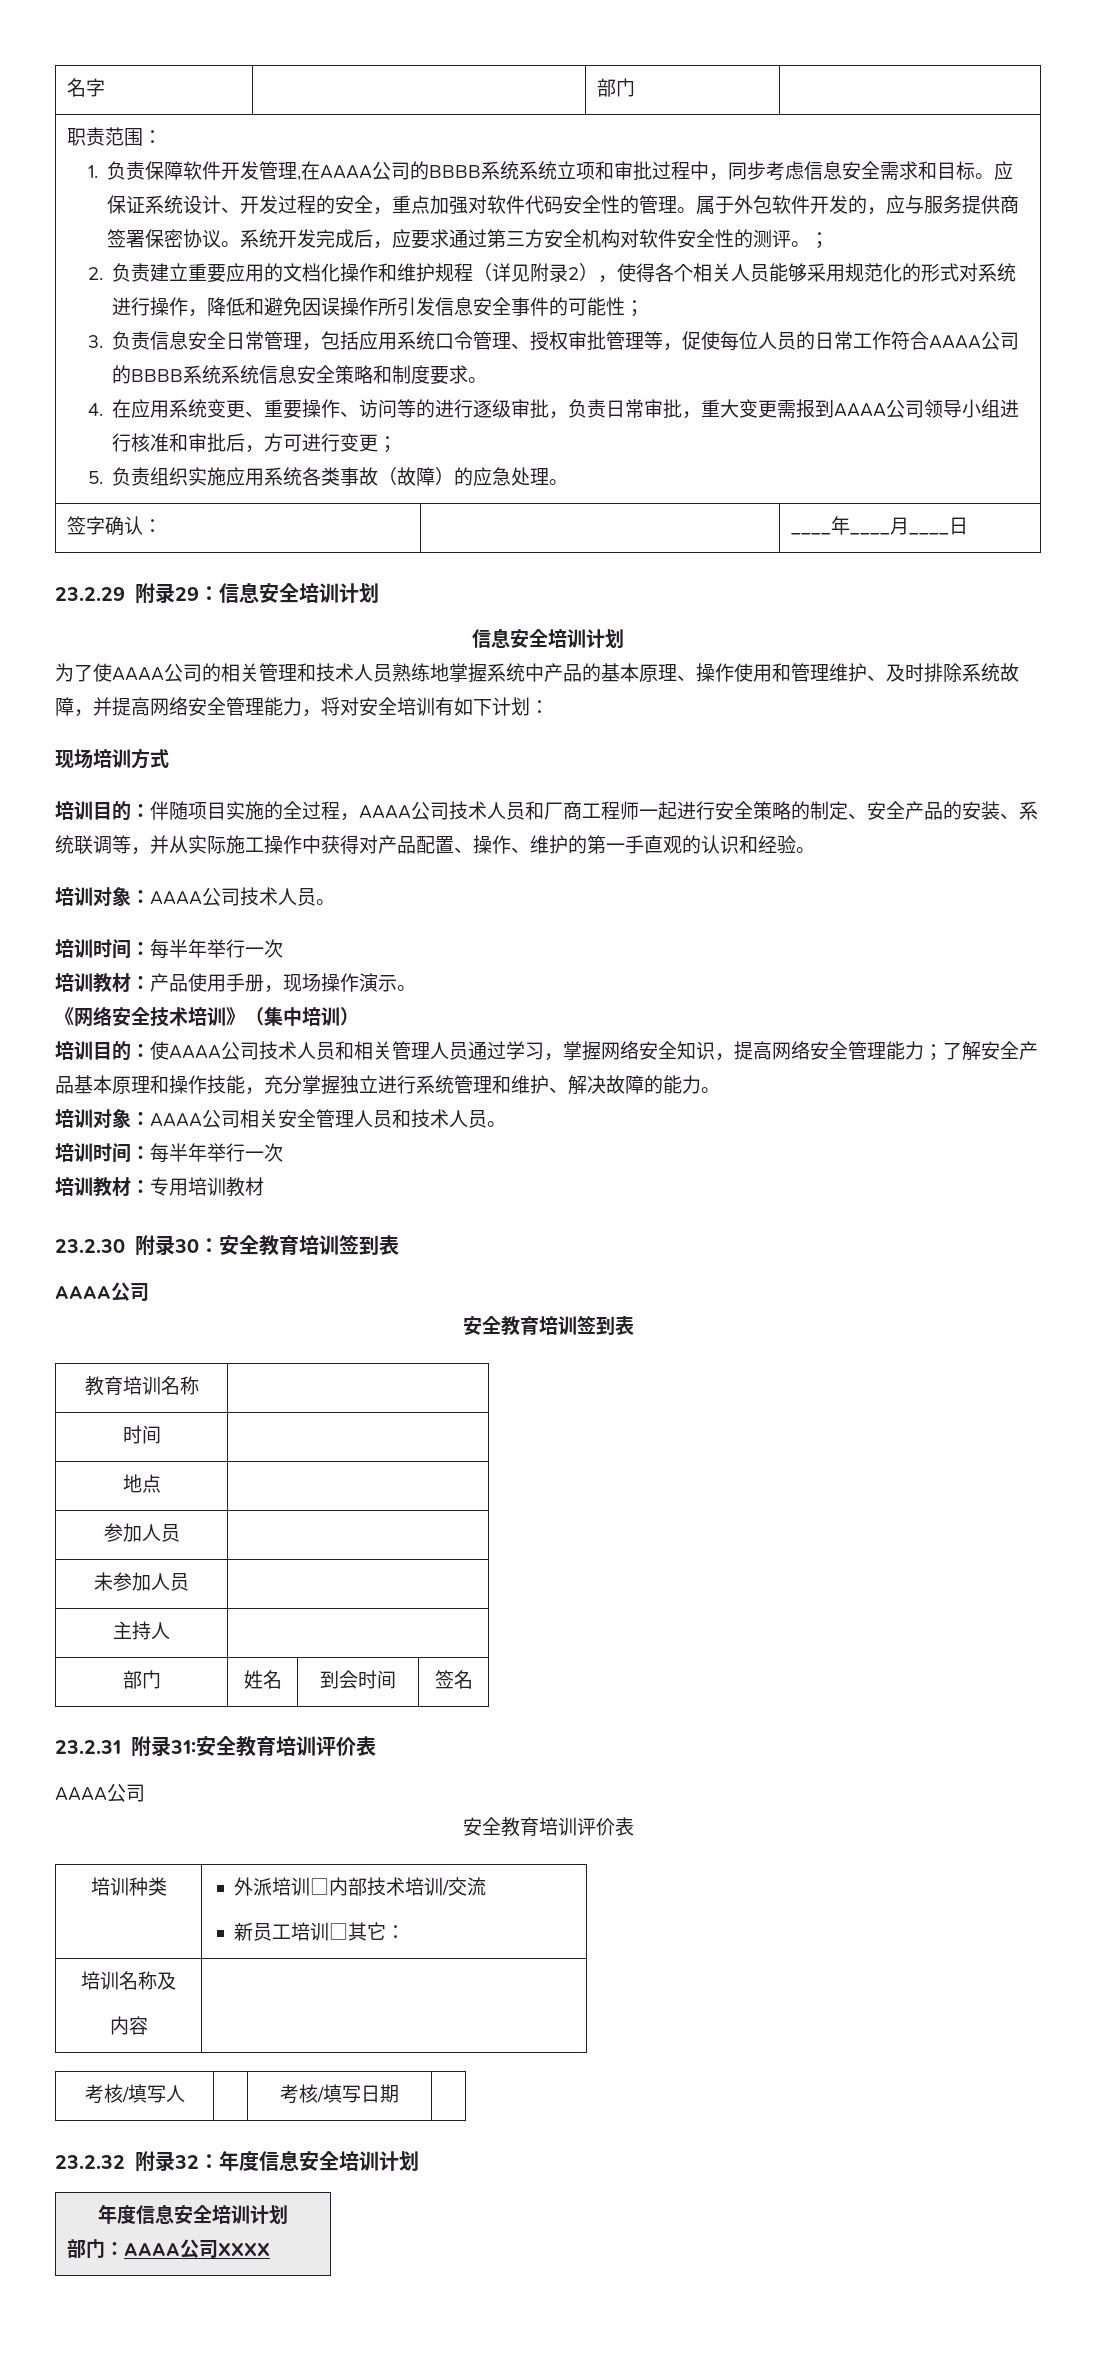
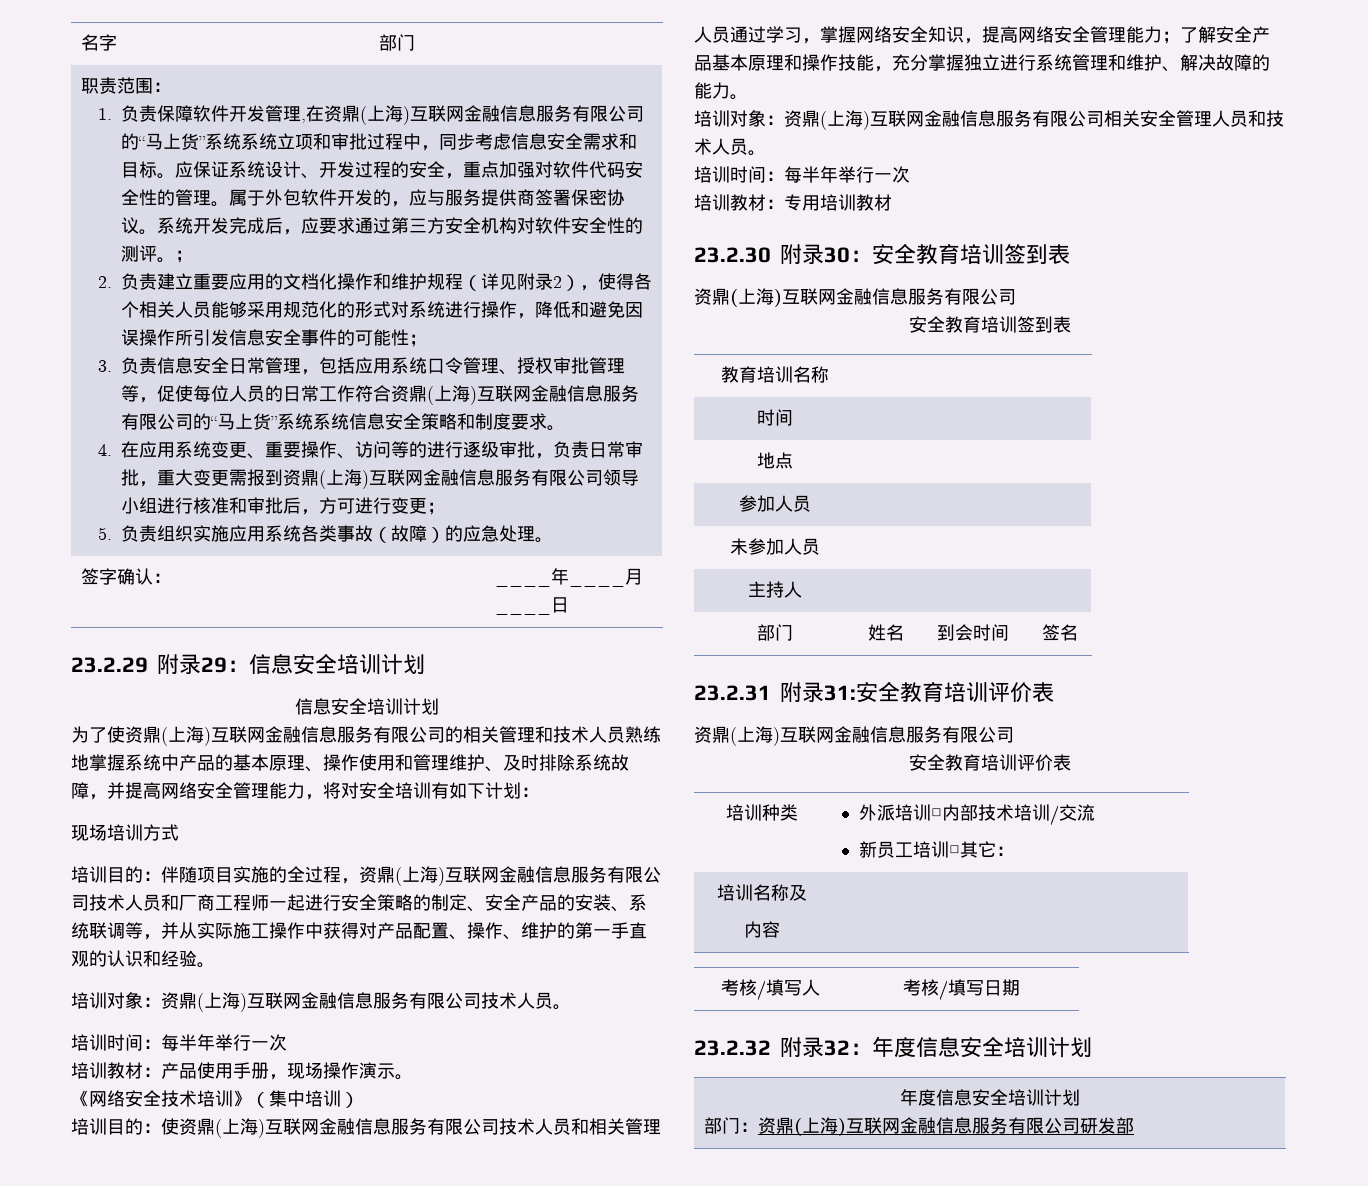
[320,161,482,180] AAAA公司的BBBB -> [323,105,644,125] [120,133,206,150] 资鼎(上海)互联网金融信息服务有限公司的“马上货”
[929,331,1020,350] [112,365,184,384] AAAA公司的BBBB -> [390,385,639,405] [120,413,278,430] 资鼎(上海)互联网金融信息服务有限公司的“马上货”
[834,403,887,417] AAAA -> [282,469,567,489] 资鼎(上海)互联网金融信息服务有限
[112,667,164,681] AAAA -> [125,726,409,746] 资鼎(上海)互联网金融信息服务有限
[359,805,411,819] AAAA -> [359,866,643,886] 资鼎(上海)互联网金融信息服务有限
[150,891,202,905] AAAA -> [161,992,445,1012] 资鼎(上海)互联网金融信息服务有限
[169,1045,221,1059] AAAA -> [179,1118,463,1138] 资鼎(上海)互联网金融信息服务有限
[150,1113,202,1127] AAAA -> [784,110,1068,130] 资鼎(上海)互联网金融信息服务有限
[55,1286,111,1299] AAAA -> [694,288,980,307] 资鼎(上海)互联网金融信息服务有限
[55,1787,107,1801] AAAA -> [694,726,978,746] 资鼎(上海)互联网金融信息服务有限
[124,2239,271,2259] AAAA公司XXXX -> [757,1117,1134,1136] 资鼎(上海)互联网金融信息服务有限公司研发部

